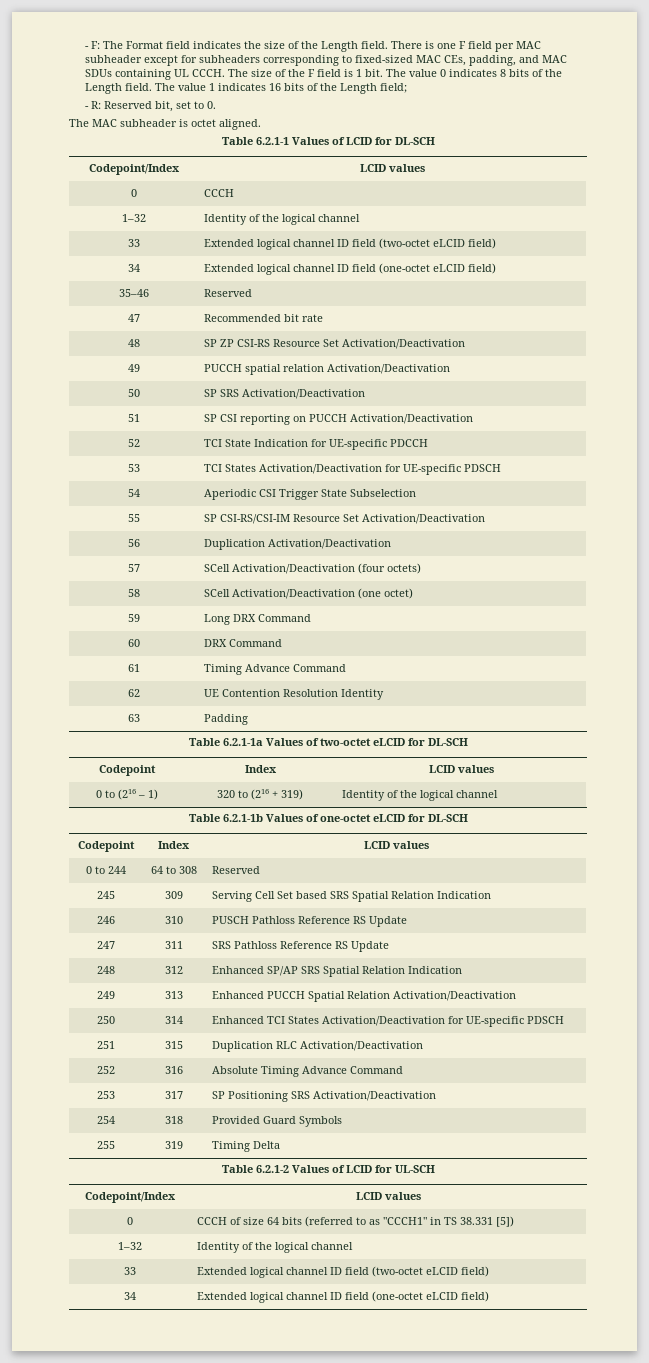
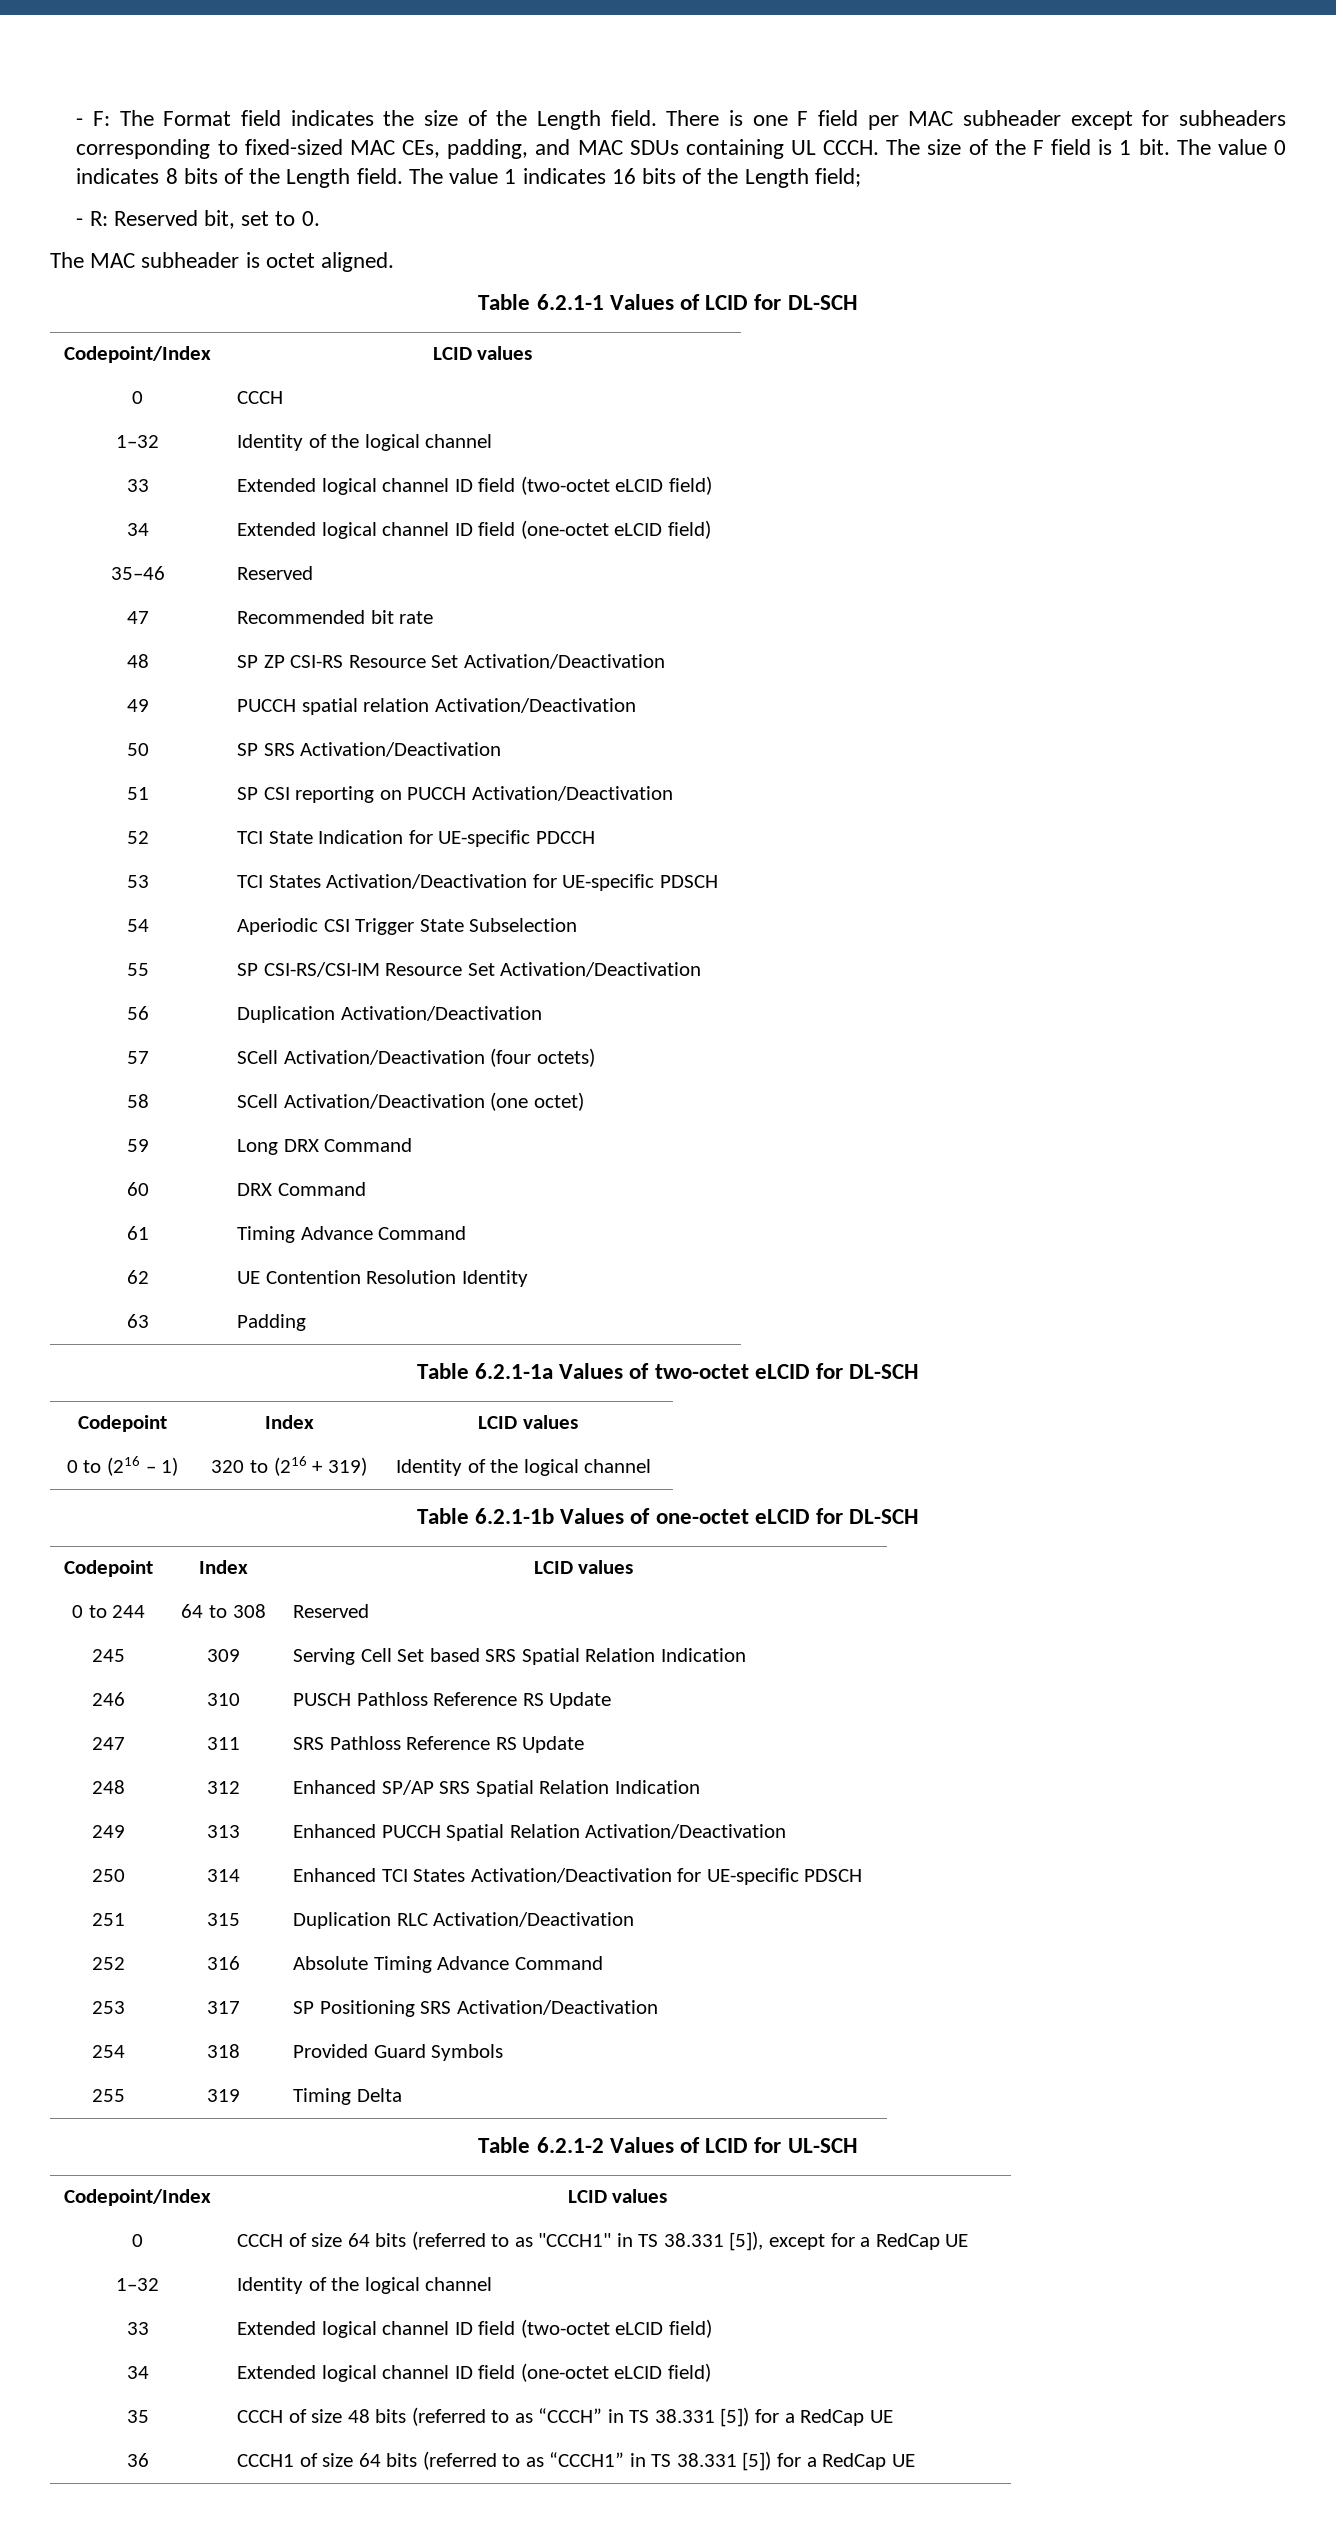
[495,1216,514,1227] [5]) -> [729,2231,969,2251] [5]), except for a RedCap UE
(489, 1296) none -> [126,2410,149,2423] [237,2407,893,2427] [126,2453,149,2467] [237,2451,915,2471] // 35 | CCCH of size 48 bits (referred to as “CCCH” in TS 38.331 [5]) for a RedCap UE // 36 | CCCH1 of size 64 bits (referred to as “CCCH1” in TS 38.331 [5]) for a RedCap UE

